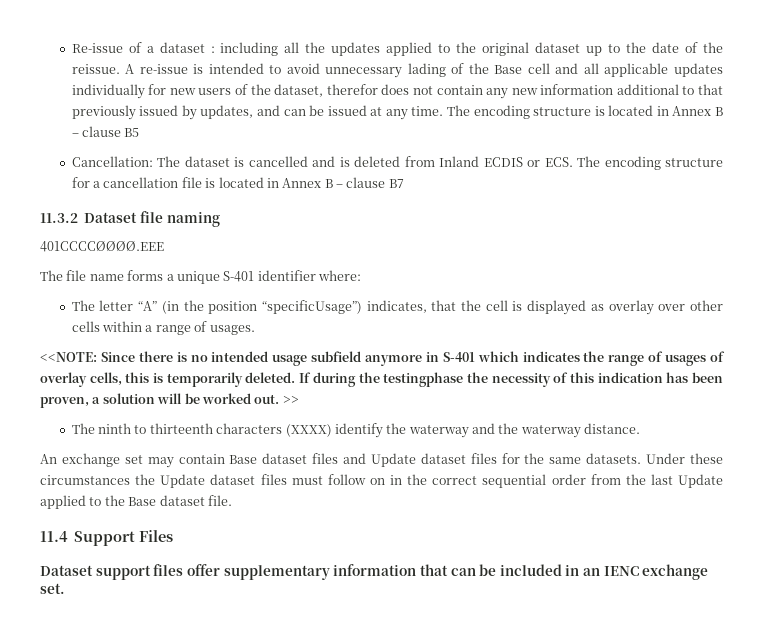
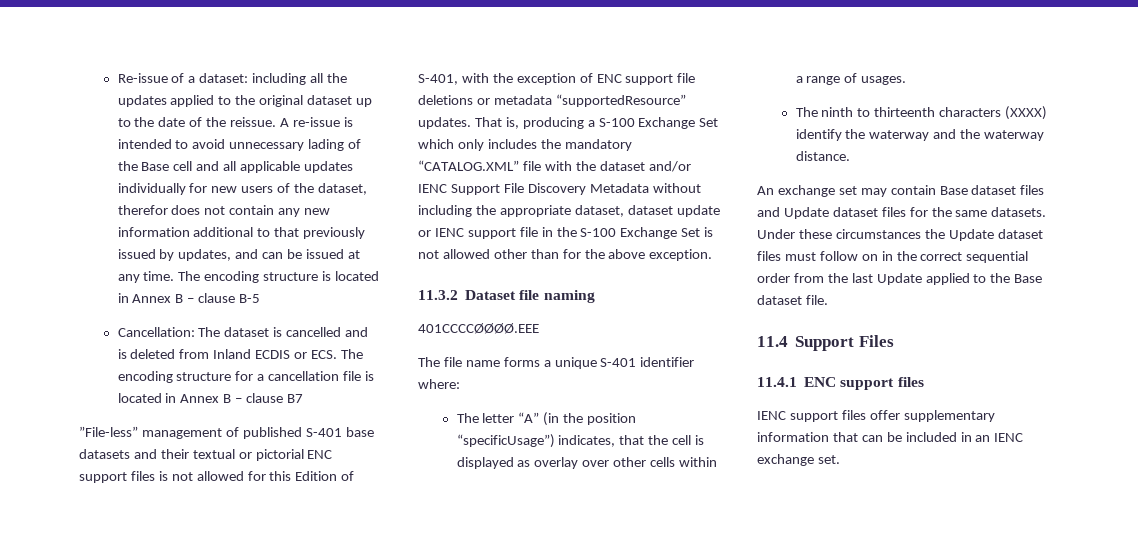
[159,42,215,53] dataset : -> [199,73,249,83] dataset:
[124,128,140,137] B5 -> [239,294,261,303] B-5
(404, 183) none -> [79,426,374,439] [79,449,333,461] [79,471,355,483] [418,73,696,85] [418,94,686,107] [418,117,719,129] [418,139,632,151] [418,160,691,172] [418,183,701,195] [418,205,720,217] [418,227,714,239] [418,249,713,261] // ”File-less” management of published S-401 base datasets and their textual or pictorial ENC support files is not allowed for this Edition of S-401, with the exception of ENC support file deletions or metadata “supportedResource” updates. That is, producing a S-100 Exchange Set which only includes the mandatory “CATALOG.XML” file with the dataset and/or IENC Support File Discovery Metadata without including the appropriate dataset, dataset update or IENC support file in the S-100 Exchange Set is not allowed other than for the above exception.
[40,351,725,366] [40,372,723,387] [40,393,299,408] // <<NOTE: Since there is no intended usage subfield anymore in S-401 which indicates the range of usages of overlay cells, this is temporarily deleted. If during the testingphase the necessity of this indication has been proven, a solution will be worked out. >> -> (907, 80) none
[40,565,93,576] Dataset -> [757,377,924,390] [757,411,786,420] 11.4.1 ENC support files // IENC

